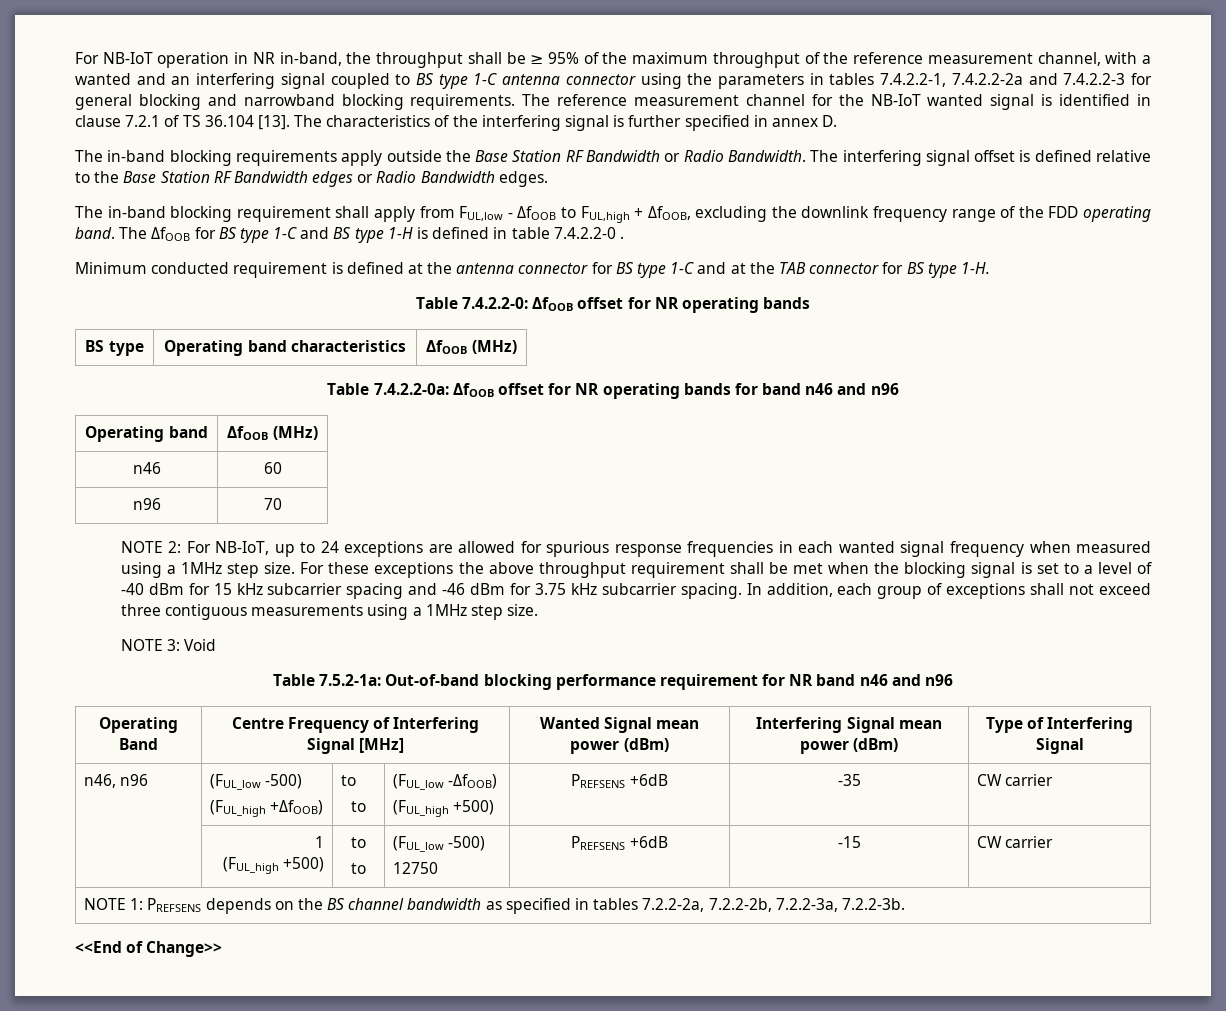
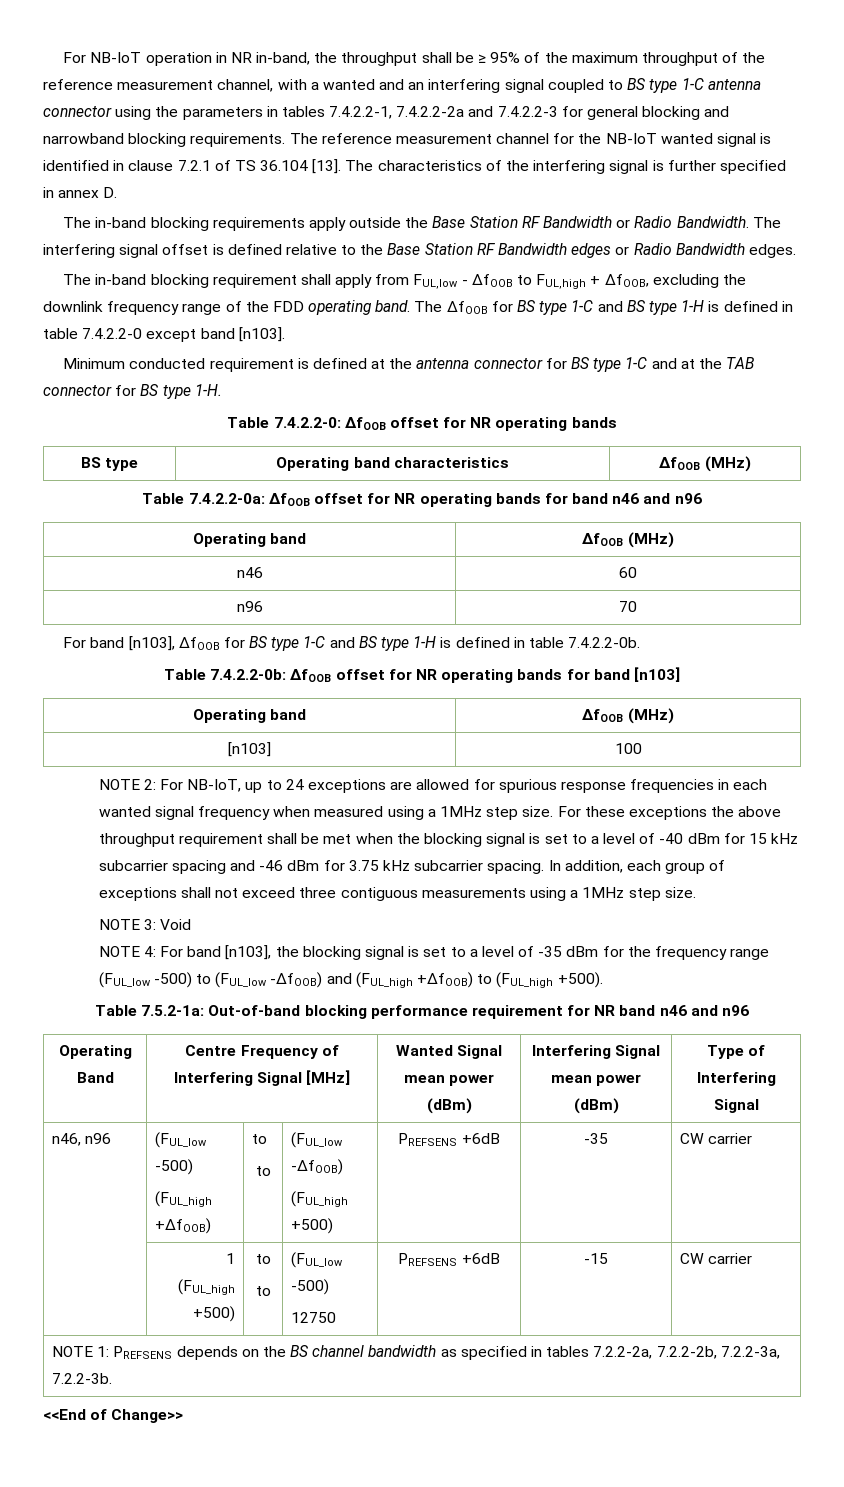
[619,236,624,239] . -> [146,327,285,342] except band [n103].
(282, 504) none -> [63,636,641,651] [164,667,680,683] [192,709,307,723] [582,708,674,724] [228,742,271,757] [614,743,642,754] // For band [n103], ΔfOOB for BS type 1-C and BS type 1-H is defined in table 7.4.2.2-0b. // Table 7.4.2.2-0b: ΔfOOB offset for NR operating bands for band [n103] // Operating band | ΔfOOB (MHz) // [n103] | 100
(217, 645) none -> [98,945,770,960] [98,972,603,988] // NOTE 4: For band [n103], the blocking signal is set to a level of -35 dBm for the frequency range (FUL_low -500) to (FUL_low -ΔfOOB) and (FUL_high +ΔfOOB) to (FUL_high +500).

